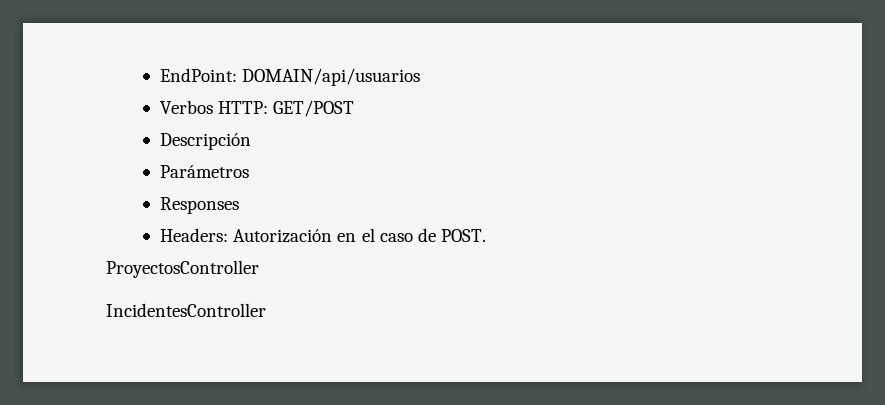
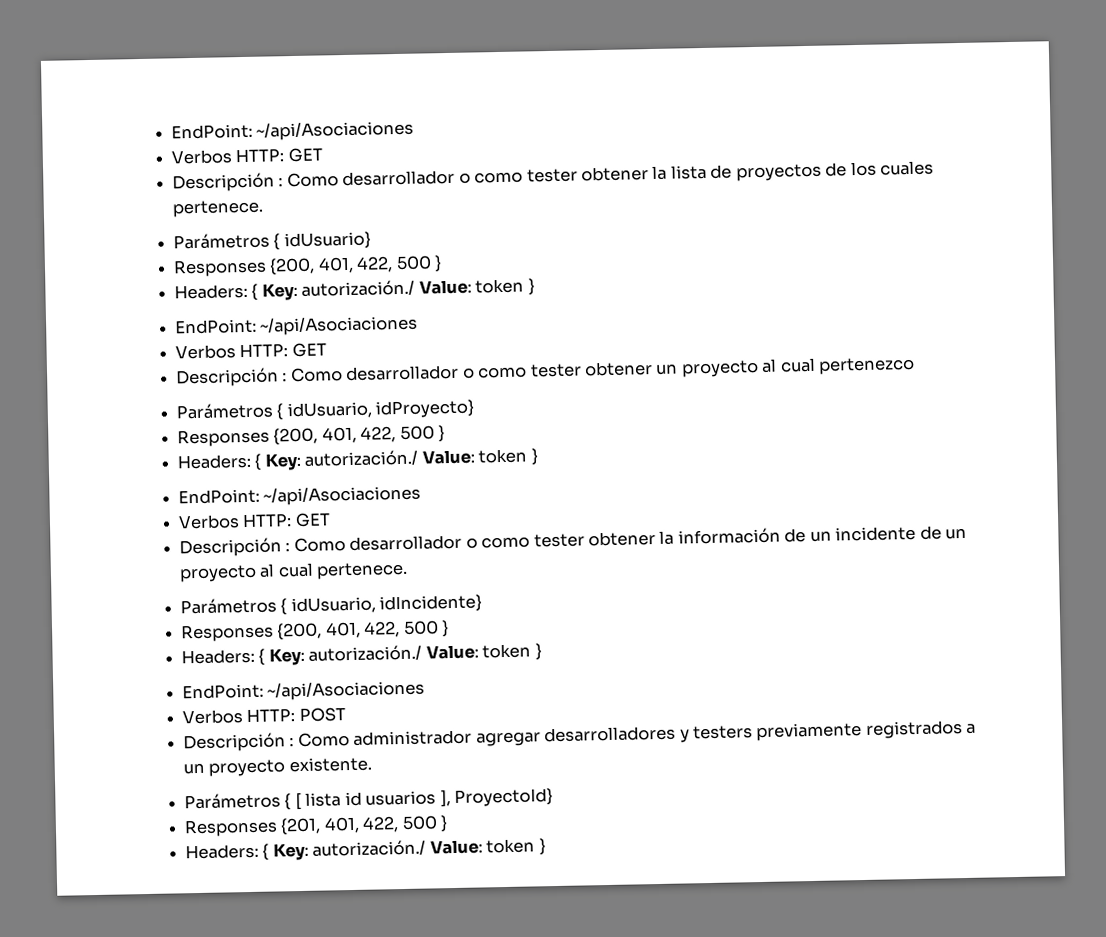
[160,68,421,86] [160,100,355,117] [160,133,252,150] [160,165,250,178] [160,197,240,214] [160,228,486,243] [106,260,259,278] [106,303,266,317] EndPoint: DOMAIN/api/usuarios // Verbos HTTP: GET/POST // Descripción // Parámetros // Responses // Headers: Autorización en el caso de POST. // ProyectosController // IncidentesController -> [170,120,415,141] [170,147,323,165] [171,160,935,193] [171,199,264,218] [172,231,371,251] [172,255,443,278] [173,278,535,301] [174,315,419,336] [174,342,327,360] [174,356,916,388] [175,399,475,421] [176,425,446,448] [176,448,538,471] [177,485,422,506] [177,512,331,530] [178,525,968,558] [178,561,409,583] [179,594,483,616] [179,620,450,643] [180,643,542,666] [181,680,426,701] [181,707,346,725] [182,720,977,753] [182,756,372,777] [183,788,553,811] [183,815,449,838] [184,838,546,861] EndPoint: ~/api/Asociaciones // Verbos HTTP: GET // Descripción : Como desarrollador o como tester obtener la lista de proyectos de los cuales pertenece. // Parámetros { idUsuario} // Responses {200, 401, 422, 500 } // Headers: { Key: autorización./ Value: token } // EndPoint: ~/api/Asociaciones // Verbos HTTP: GET // Descripción : Como desarrollador o como tester obtener un proyecto al cual pertenezco // Parámetros { idUsuario, idProyecto} // Responses {200, 401, 422, 500 } // Headers: { Key: autorización./ Value: token } // EndPoint: ~/api/Asociaciones // Verbos HTTP: GET // Descripción : Como desarrollador o como tester obtener la información de un incidente de un proyecto al cual pertenece. // Parámetros { idUsuario, idIncidente} // Responses {200, 401, 422, 500 } // Headers: { Key: autorización./ Value: token } // EndPoint: ~/api/Asociaciones // Verbos HTTP: POST // Descripción : Como administrador agregar desarrolladores y testers previamente registrados a un proyecto existente. // Parámetros { [ lista id usuarios ], ProyectoId} // Responses {201, 401, 422, 500 } // Headers: { Key: autorización./ Value: token }

